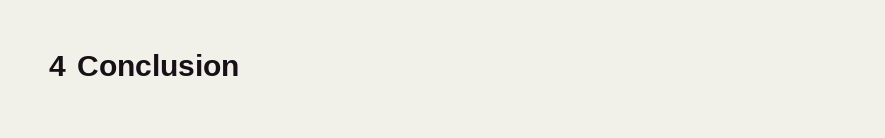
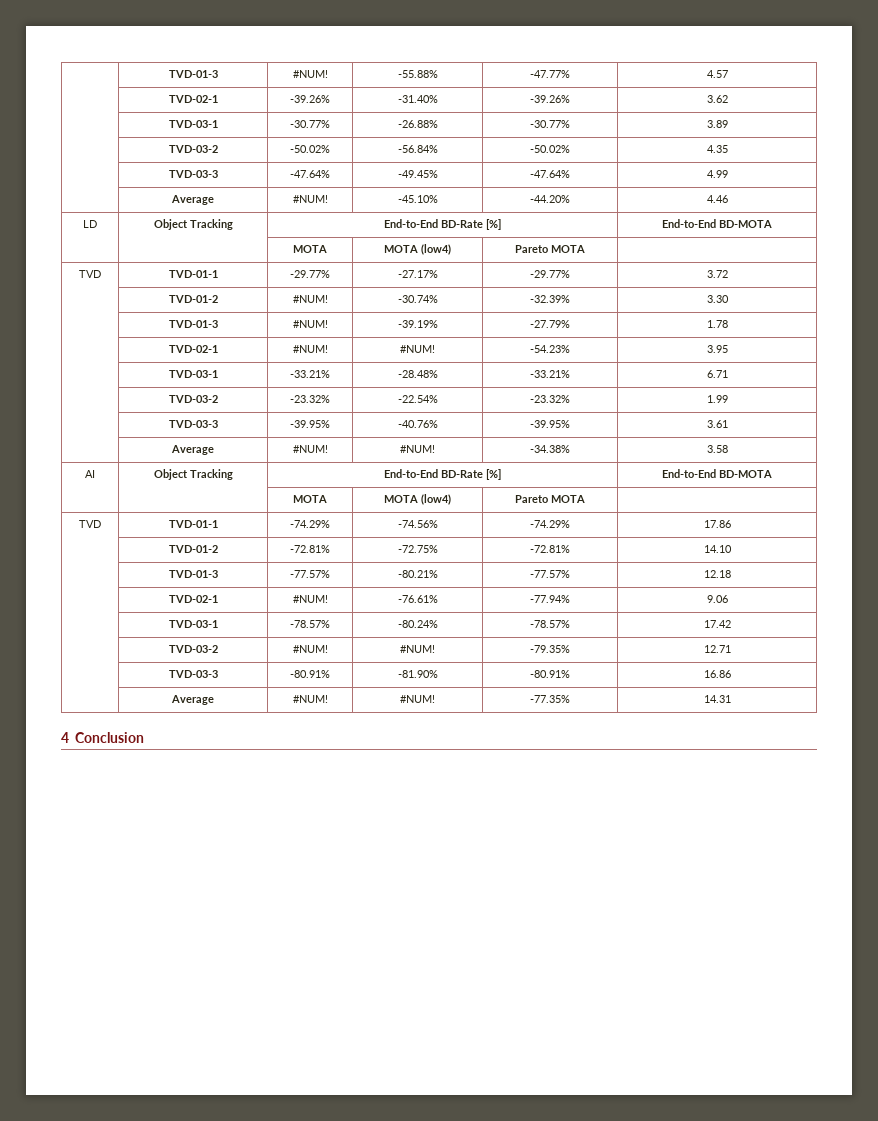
(49, 66) none -> [168,70,218,78] [292,70,328,78] [397,70,438,78] [530,70,570,78] [706,70,728,78] [168,95,218,103] [290,95,330,103] [397,95,438,103] [530,95,570,103] [706,95,728,103] [168,120,218,128] [290,120,330,128] [397,120,438,128] [530,120,570,128] [706,120,728,128] [168,145,218,153] [290,145,330,153] [397,145,438,153] [530,145,570,153] [706,145,728,153] [168,170,218,178] [290,170,330,178] [397,170,438,178] [530,170,570,178] [706,170,728,178] [171,195,214,205] [292,195,328,203] [397,195,438,203] [530,195,570,203] [706,195,728,203] [83,220,97,228] [153,219,233,230] [384,219,501,230] [662,219,772,228] [293,245,327,253] [384,244,451,255] [515,245,585,253] [79,270,101,278] [168,270,218,278] [290,270,330,278] [397,270,438,278] [530,270,570,278] [706,270,728,278] [168,295,218,303] [292,295,328,303] [397,295,438,303] [530,295,570,303] [706,295,729,303] [168,320,218,328] [292,320,328,328] [397,320,438,328] [530,320,570,328] [706,320,728,328] [168,345,218,353] [292,345,328,353] [400,345,435,353] [530,345,570,353] [706,345,728,353] [168,370,218,378] [290,370,330,378] [397,370,438,378] [530,370,570,378] [706,370,728,378] [168,395,218,403] [290,395,330,403] [397,395,438,403] [530,395,570,403] [706,395,728,403] [168,420,218,428] [290,420,330,428] [397,420,438,428] [530,420,570,428] [706,420,728,428] [171,445,214,455] [292,445,328,453] [400,445,435,453] [530,445,570,453] [706,445,728,453] [85,470,95,478] [153,469,233,480] [384,469,501,480] [662,469,772,478] [293,495,327,503] [384,494,451,505] [515,495,585,503] [79,520,101,528] [168,520,218,528] [290,520,330,528] [397,520,438,528] [530,520,570,528] [703,520,731,528] [168,545,218,553] [290,545,330,553] [397,545,438,553] [530,545,570,553] [703,545,732,553] [168,570,218,578] [290,570,330,578] [397,570,438,578] [530,570,570,578] [703,570,731,578] [168,595,218,603] [292,595,328,603] [397,595,438,603] [530,595,570,603] [706,595,728,603] [168,620,218,628] [290,620,330,628] [397,620,438,628] [530,620,570,628] [703,620,731,628] [168,645,218,653] [292,645,328,653] [400,645,435,653] [530,645,570,653] [703,645,731,653] [168,670,218,678] [290,670,330,678] [397,670,438,678] [530,670,570,678] [703,670,731,678] [171,695,214,705] [292,695,328,703] [400,695,435,703] [530,695,570,703] [703,695,731,703] | TVD-01-3 | #NUM! | -55.88% | -47.77% | 4.57 // | TVD-02-1 | -39.26% | -31.40% | -39.26% | 3.62 // | TVD-03-1 | -30.77% | -26.88% | -30.77% | 3.89 // | TVD-03-2 | -50.02% | -56.84% | -50.02% | 4.35 // | TVD-03-3 | -47.64% | -49.45% | -47.64% | 4.99 // | Average | #NUM! | -45.10% | -44.20% | 4.46 // LD | Object Tracking | End-to-End BD-Rate [%] | End-to-End BD-MOTA // | | MOTA | MOTA (low4) | Pareto MOTA | // TVD | TVD-01-1 | -29.77% | -27.17% | -29.77% | 3.72 // | TVD-01-2 | #NUM! | -30.74% | -32.39% | 3.30 // | TVD-01-3 | #NUM! | -39.19% | -27.79% | 1.78 // | TVD-02-1 | #NUM! | #NUM! | -54.23% | 3.95 // | TVD-03-1 | -33.21% | -28.48% | -33.21% | 6.71 // | TVD-03-2 | -23.32% | -22.54% | -23.32% | 1.99 // | TVD-03-3 | -39.95% | -40.76% | -39.95% | 3.61 // | Average | #NUM! | #NUM! | -34.38% | 3.58 // AI | Object Tracking | End-to-End BD-Rate [%] | End-to-End BD-MOTA // | | MOTA | MOTA (low4) | Pareto MOTA | // TVD | TVD-01-1 | -74.29% | -74.56% | -74.29% | 17.86 // | TVD-01-2 | -72.81% | -72.75% | -72.81% | 14.10 // | TVD-01-3 | -77.57% | -80.21% | -77.57% | 12.18 // | TVD-02-1 | #NUM! | -76.61% | -77.94% | 9.06 // | TVD-03-1 | -78.57% | -80.24% | -78.57% | 17.42 // | TVD-03-2 | #NUM! | #NUM! | -79.35% | 12.71 // | TVD-03-3 | -80.91% | -81.90% | -80.91% | 16.86 // | Average | #NUM! | #NUM! | -77.35% | 14.31 //

